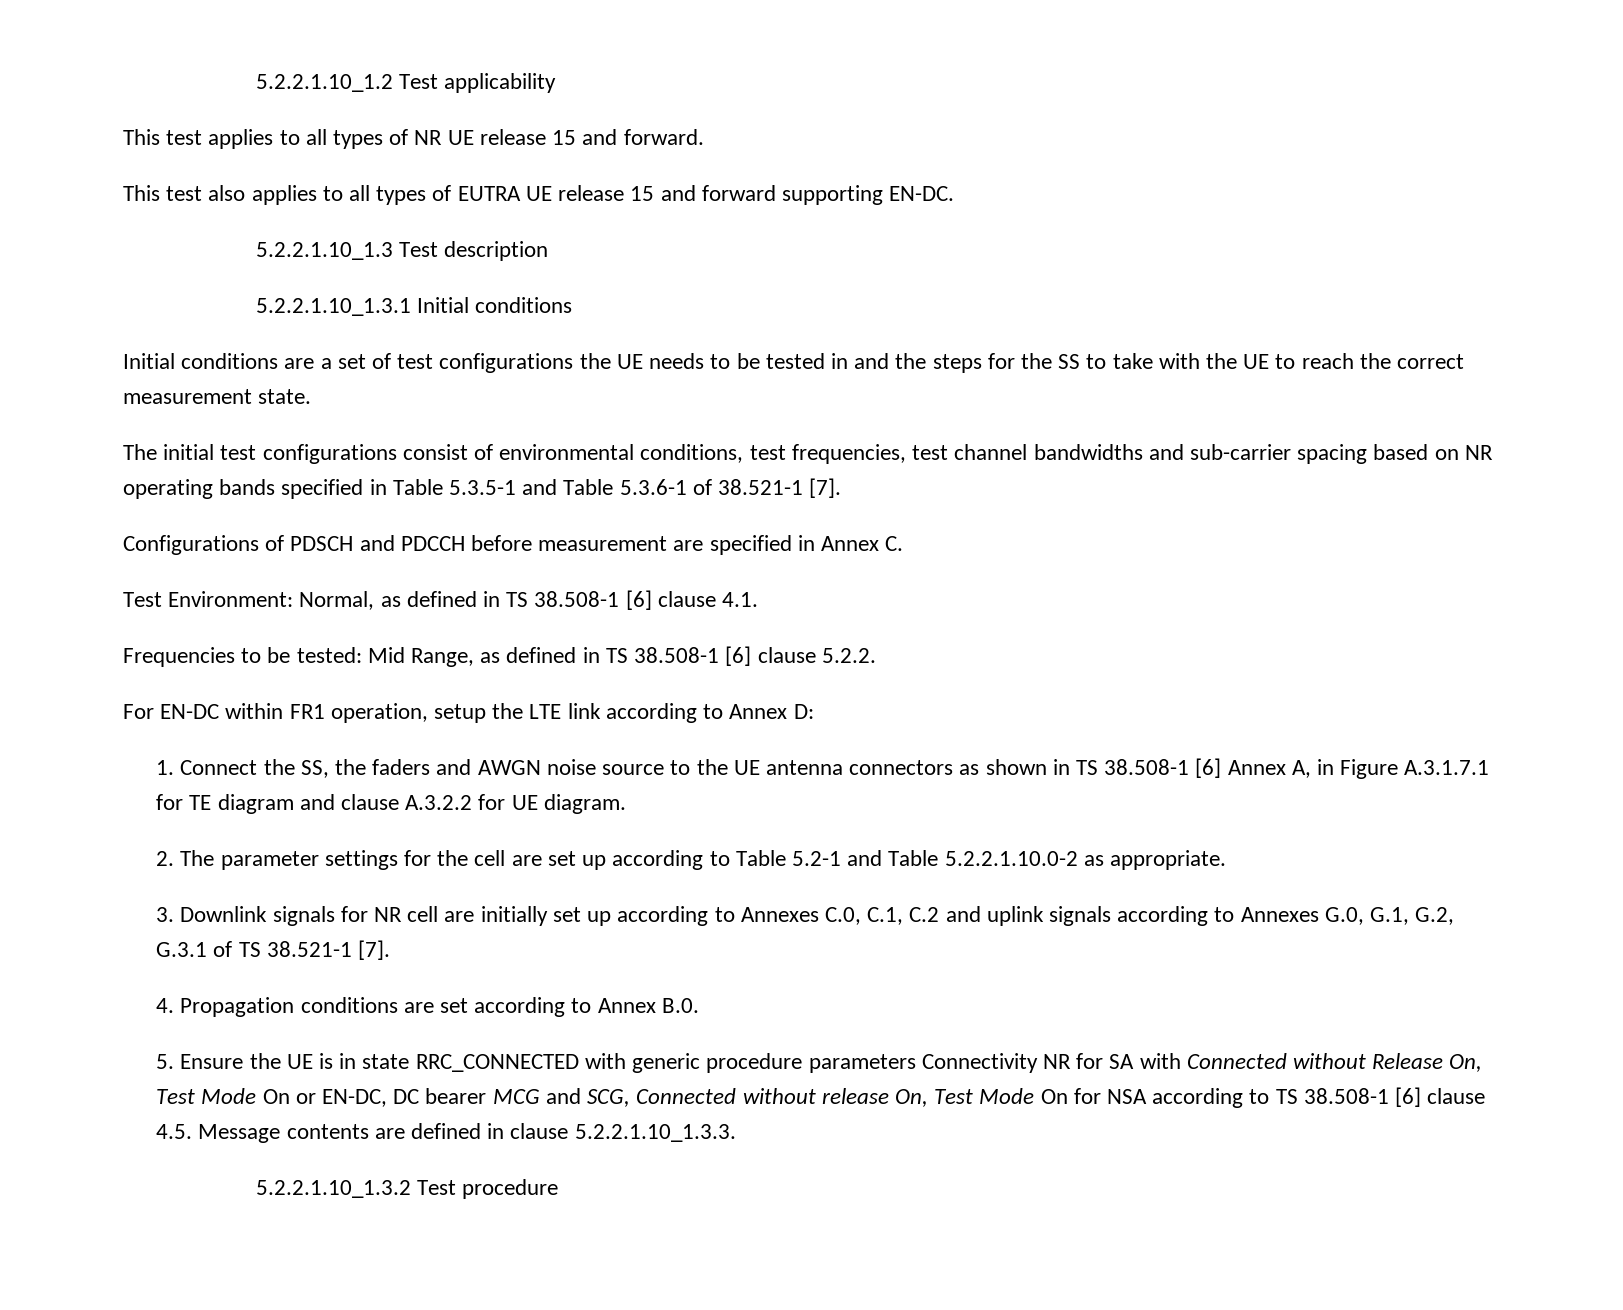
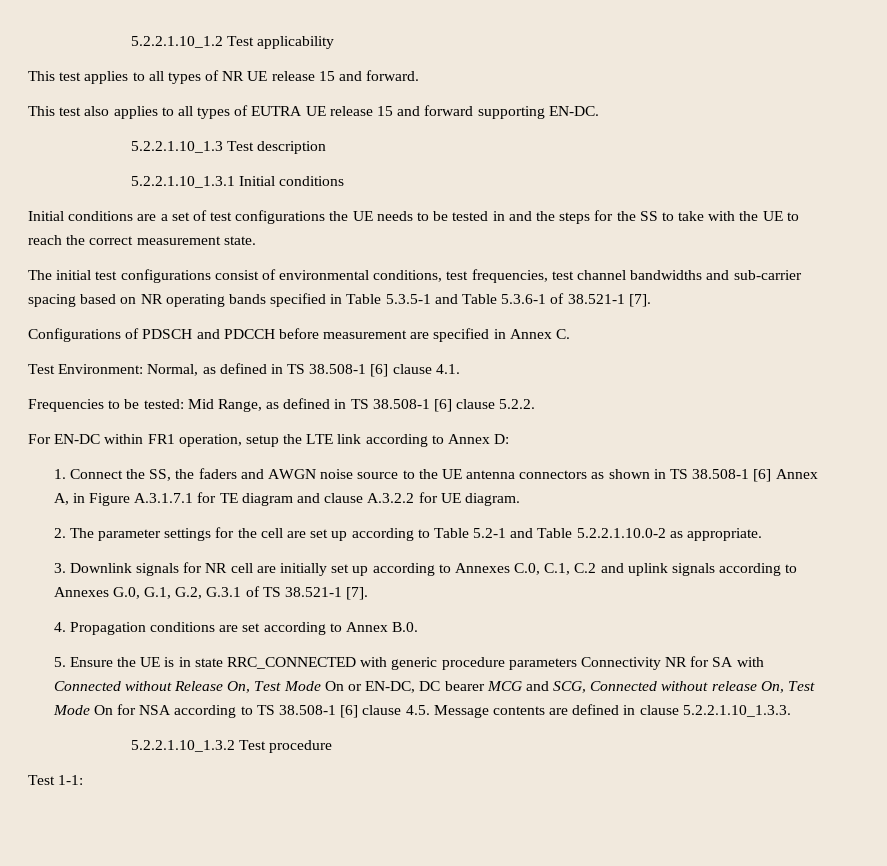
(559, 1189) none -> [28,775,84,785] // Test 1-1:

